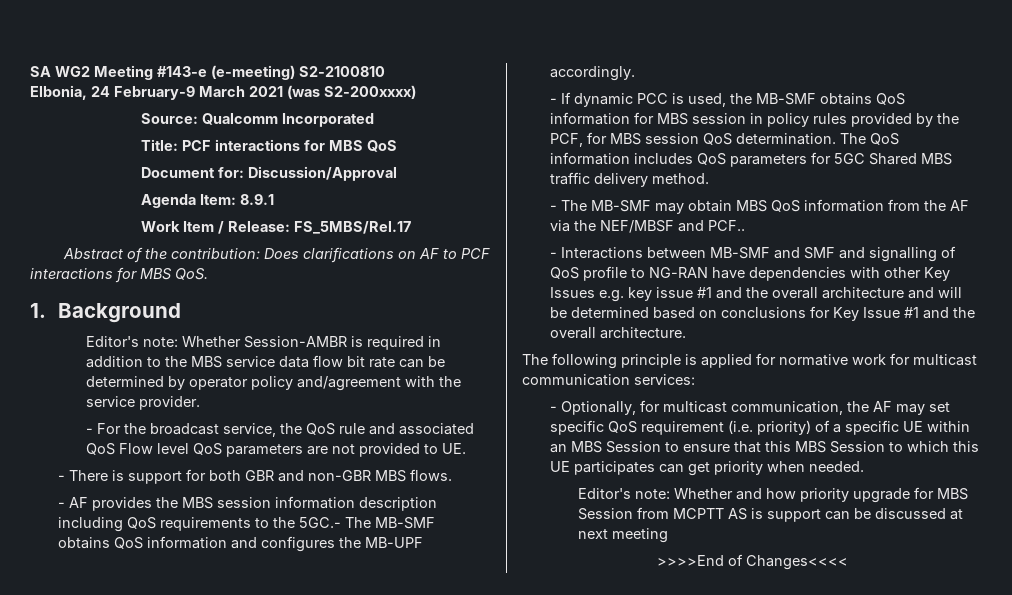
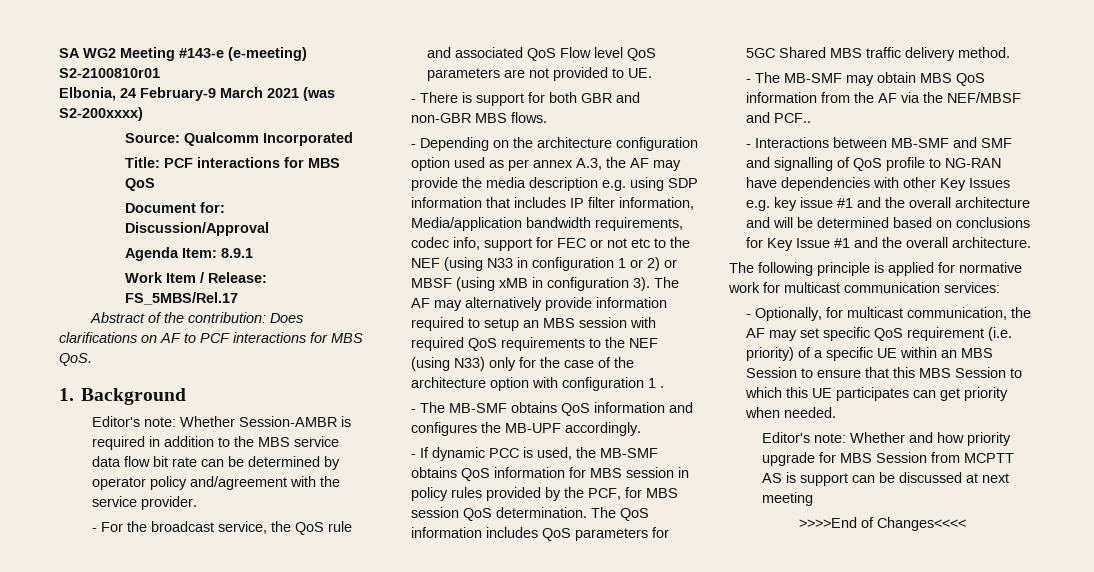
[299,66,385,77] S2-2100810 -> [59,68,160,78] S2-2100810r01
[68,496,437,511] [57,517,341,532] AF provides the MBS session information description including QoS requirements to the 5GC.- -> [419,137,698,151] [410,157,681,171] [410,177,698,191] [410,197,694,210] [410,217,683,231] [410,237,690,251] [410,257,677,271] [410,277,679,291] [410,297,667,311] [410,317,656,331] [410,337,658,351] [410,357,634,371] [410,377,664,391] [410,409,416,413] Depending on the architecture configuration option used as per annex A.3, the AF may provide the media description e.g. using SDP information that includes IP filter information, Media/application bandwidth requirements, codec info, support for FEC or not etc to the NEF (using N33 in configuration 1 or 2) or MBSF (using xMB in configuration 3). The AF may alternatively provide information required to setup an MBS session with required QoS requirements to the NEF (using N33) only for the case of the architecture option with configuration 1 . // -

